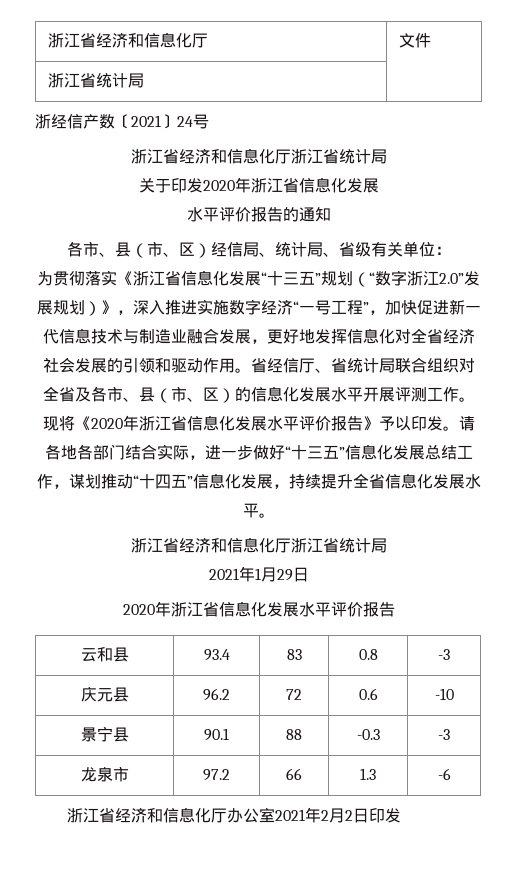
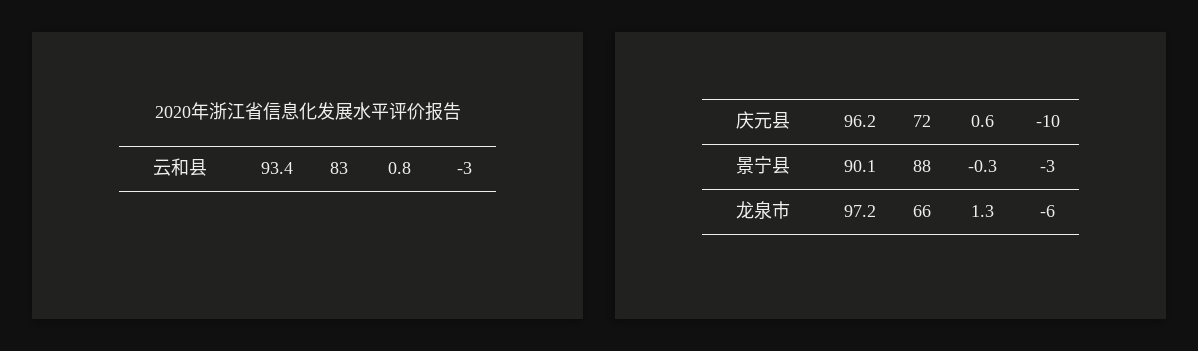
[47,32,208,48] [398,33,431,48] [47,73,144,88] [35,114,209,129] [130,148,387,164] [138,177,379,193] [186,207,331,222] [66,241,451,258] [37,270,480,287] [36,299,481,316] [42,328,475,344] [42,357,475,373] [42,386,475,403] [42,415,475,431] [44,444,473,460] [36,473,481,489] [242,503,275,518] [130,537,387,553] [208,566,309,582] 浙江省经济和信息化厅 | 文件 // 浙江省统计局 | // 浙经信产数〔2021〕24号 // 浙江省经济和信息化厅浙江省统计局 // 关于印发2020年浙江省信息化发展 // 水平评价报告的通知 // 各市、县（市、区）经信局、统计局、省级有关单位： // 为贯彻落实《浙江省信息化发展“十三五”规划（“数字浙江2.0”发展规划）》，深入推进实施数字经济“一号工程”，加快促进新一代信息技术与制造业融合发展，更好地发挥信息化对全省经济社会发展的引领和驱动作用。省经信厅、省统计局联合组织对全省及各市、县（市、区）的信息化发展水平开展评测工作。现将《2020年浙江省信息化发展水平评价报告》予以印发。请各地各部门结合实际，进一步做好“十三五”信息化发展总结工作，谋划推动“十四五”信息化发展，持续提升全省信息化发展水平。 // 浙江省经济和信息化厅浙江省统计局 // 2021年1月29日 // -> (154, 112) none
[67,807,402,823] // 浙江省经济和信息化厅办公室2021年2月2日印发 -> (1055, 211) none

